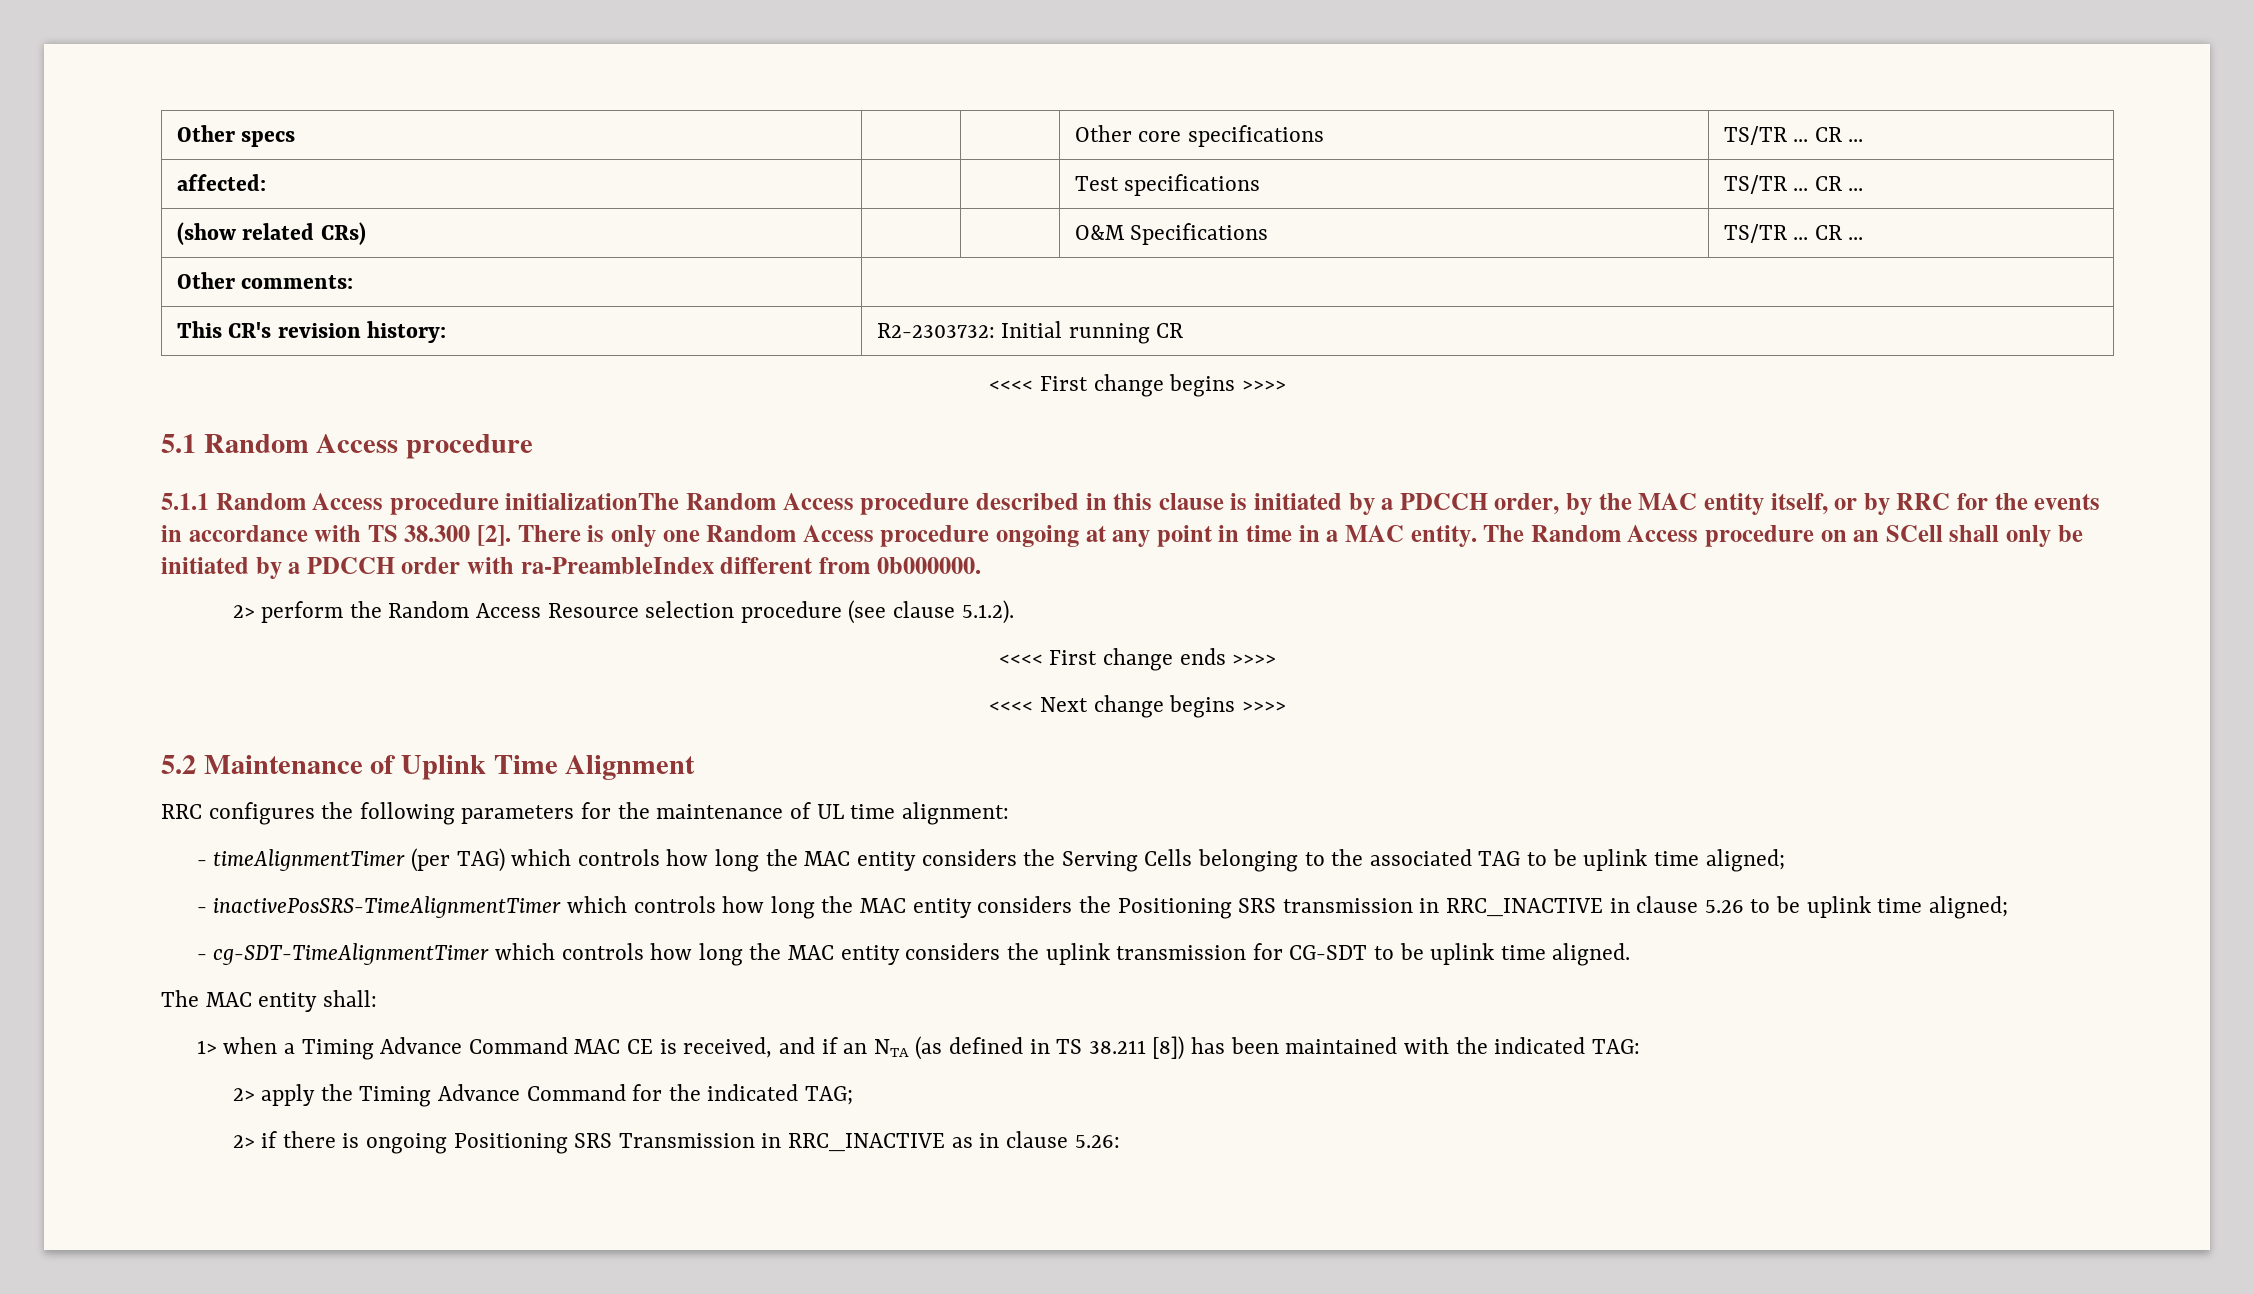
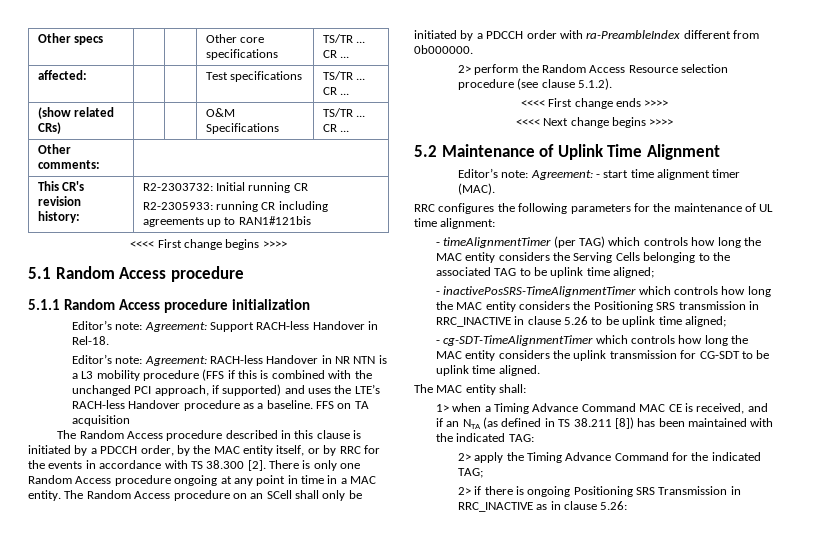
(1184, 330) none -> [142,201,328,212] [142,216,311,227] // R2-2305933: running CR including agreements up to RAN1#121bis
[505,493,680,510] initializationThe -> [231,299,310,310] [71,320,379,332] [71,336,109,345] [71,354,387,366] [71,369,372,381] [71,384,380,396] [71,400,369,411] [71,415,130,426] [57,430,77,439] initialization // Editor’s note: Agreement: Support RACH-less Handover in Rel-18. // Editor’s note: Agreement: RACH-less Handover in NR NTN is a L3 mobility procedure (FFS if this is combined with the unchanged PCI approach, if supported) and uses the LTE’s RACH-less Handover procedure as a baseline. FFS on TA acquisition // The
(696, 767) none -> [457,168,741,180] [457,183,495,195] // Editor’s note: Agreement: - start time alignment timer (MAC).

